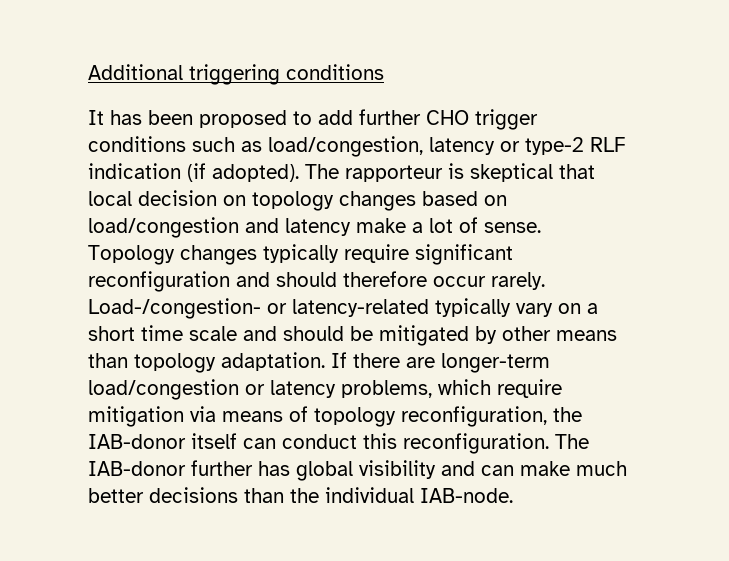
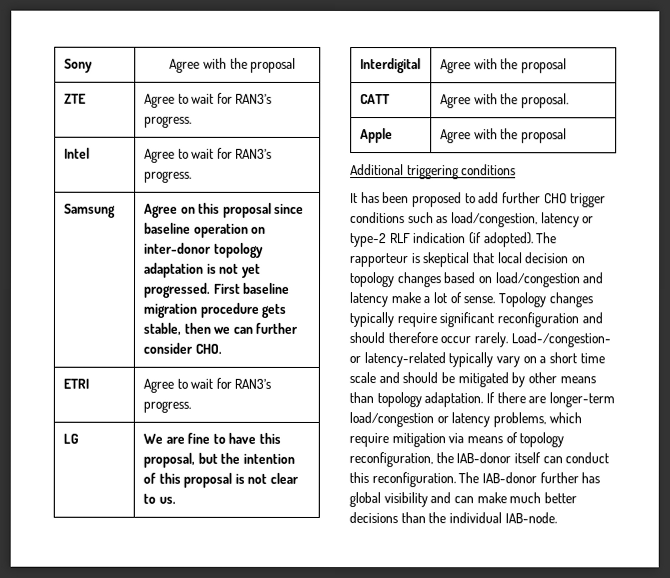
(88, 72) none -> [63,58,93,73] [169,57,297,73] [63,93,86,104] [143,92,273,108] [143,115,192,128] [63,147,90,159] [143,147,273,163] [143,170,192,183] [63,203,116,218] [143,202,305,218] [143,222,267,238] [143,242,264,258] [143,262,261,278] [142,282,291,298] [142,302,287,318] [142,322,299,336] [142,342,222,354] [62,378,89,389] [142,377,272,393] [142,400,191,413] [62,433,79,444] [142,432,282,444] [142,452,295,468] [142,472,300,488] [142,493,176,504] [359,58,421,74] [439,58,567,74] [359,94,390,105] [439,93,569,109] [359,128,393,144] [439,128,567,144] Sony | Agree with the proposal // ZTE | Agree to wait for RAN3’s progress. // Intel | Agree to wait for RAN3’s progress. // Samsung | Agree on this proposal since baseline operation on inter-donor topology adaptation is not yet progressed. First baseline migration procedure gets stable, then we can further consider CHO. // ETRI | Agree to wait for RAN3’s progress. // LG | We are fine to have this proposal, but the intention of this proposal is not clear to us. // Interdigital | Agree with the proposal // CATT | Agree with the proposal. // Apple | Agree with the proposal //

